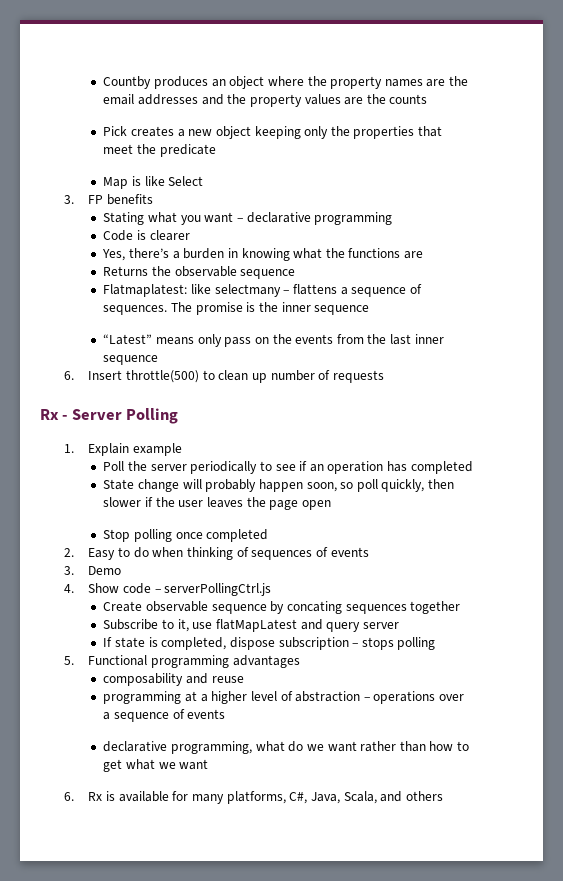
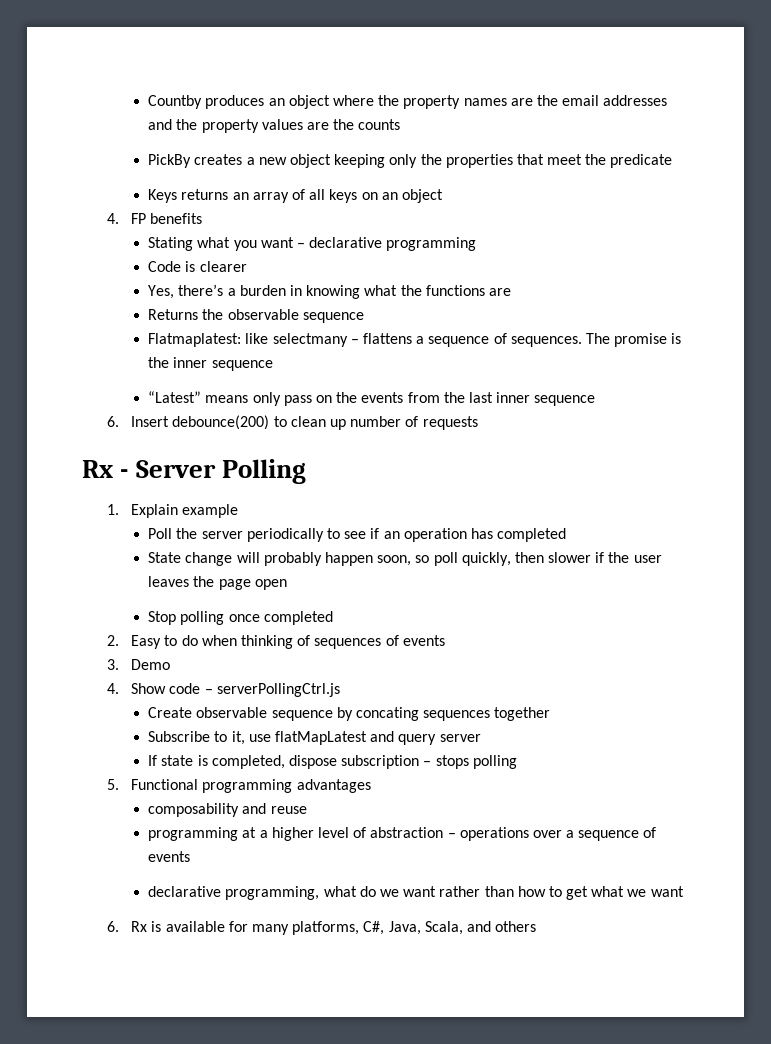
[103,126,128,136] Pick -> [148,154,192,168] PickBy
[103,176,204,189] [64,195,75,204] Map is like Select // 3. -> [148,189,443,203] [106,213,119,224] Keys returns an array of all keys on an object // 4.
[126,370,200,383] throttle(500) -> [172,415,270,430] debounce(200)

